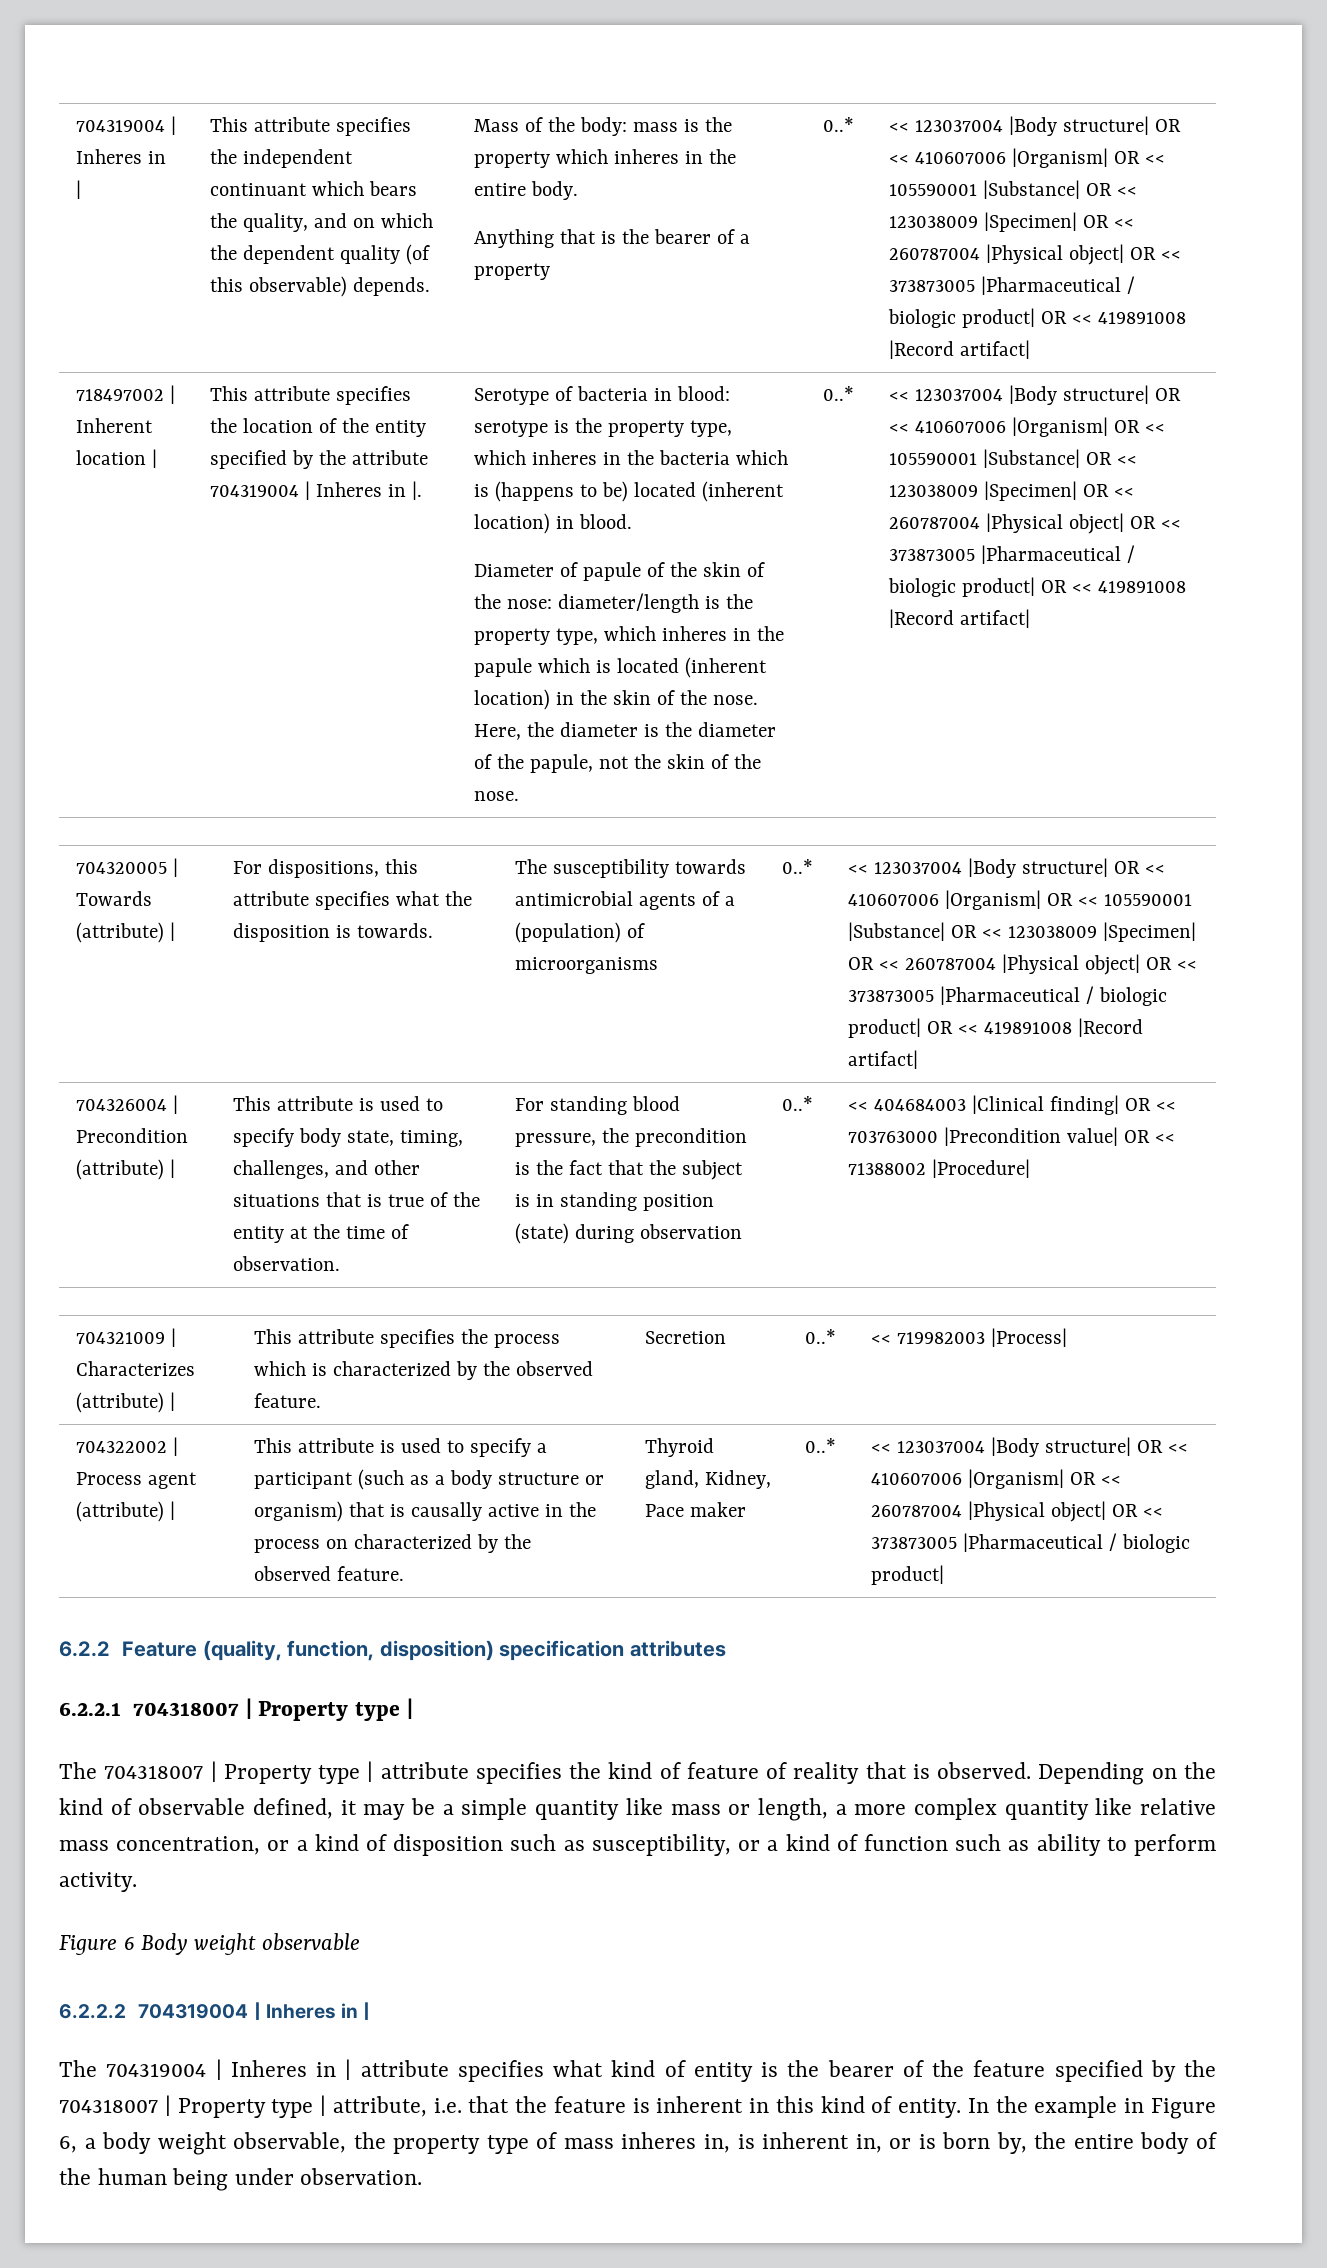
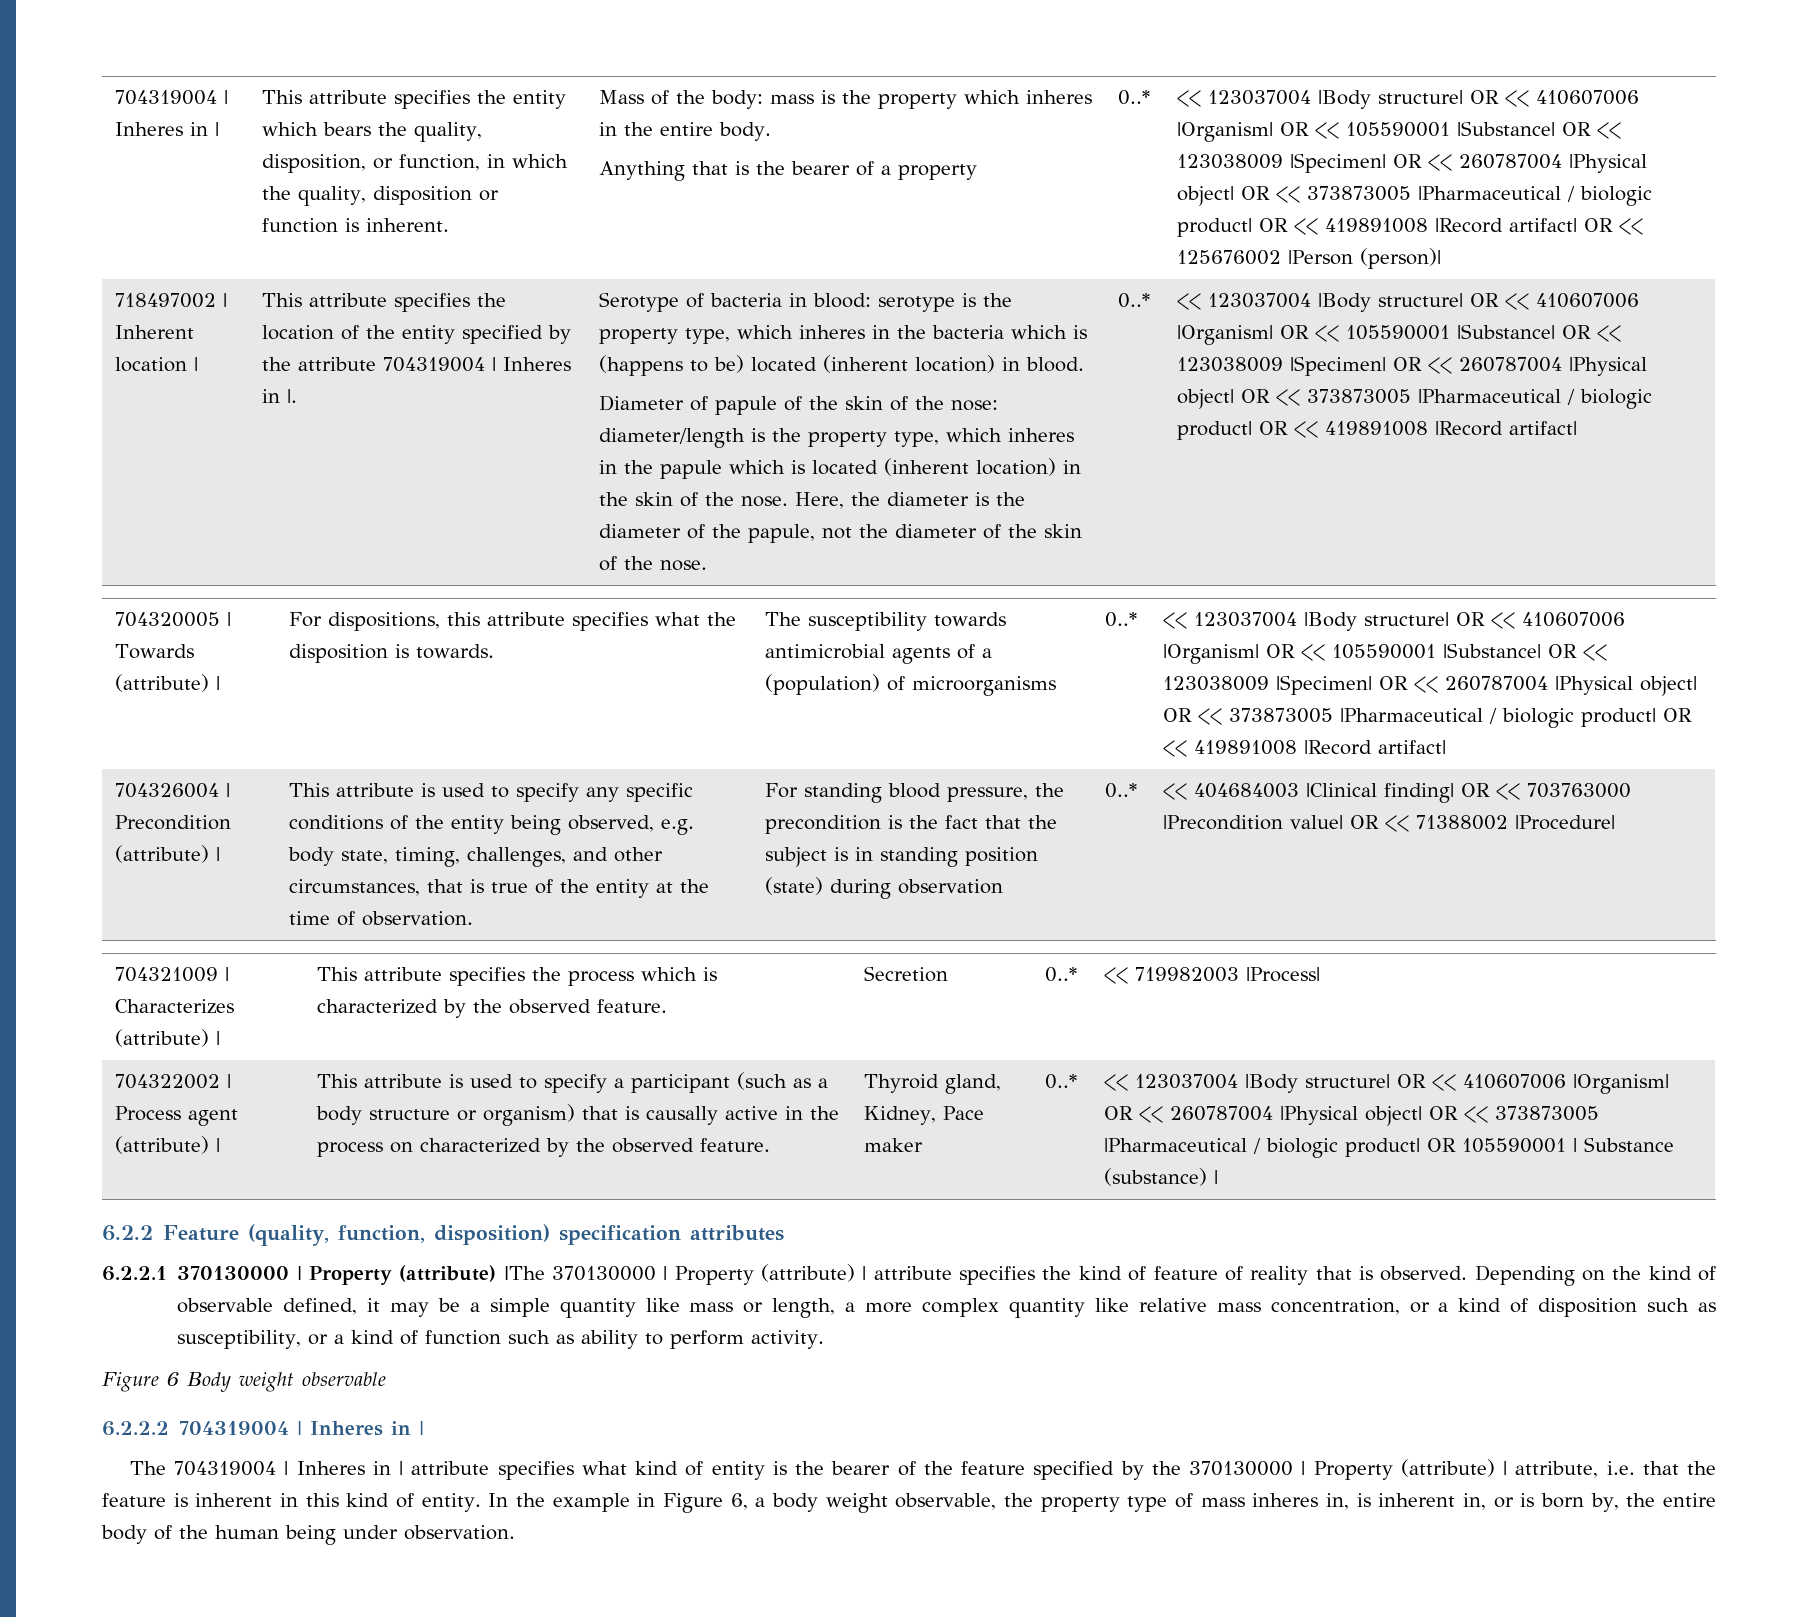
[243,149,354,168] [210,183,308,196] independent continuant -> [512,90,566,109] entity
[314,213,433,228] [210,244,431,265] [210,276,431,297] and on which the dependent quality (of this observable) depends. -> [261,154,568,173] [261,186,499,206] [261,218,449,233] disposition, or function, in which the quality, disposition or function is inherent.
(1031, 349) none -> [1583,218,1643,235] [1176,248,1441,269] OR << 125676002 |Person (person)|
(661, 761) none -> [894,524,1037,539] diameter of the
(295, 1137) none -> [585,783,693,802] [288,815,694,835] any specific conditions of the entity being observed, e.g.
[233,1194,321,1207] situations -> [288,879,420,896] circumstances,
(945, 1575) none -> [1426,1137,1674,1153] [1103,1168,1218,1186] OR 105590001 | Substance (substance) |
[133,1698,413,1721] [59,1761,361,1784] 704318007 | Property type | // The 704318007 | Property type -> [177,1264,856,1285] 370130000 | Property (attribute) |The 370130000 | Property (attribute)
[59,2095,314,2118] 704318007 | Property type -> [1189,1459,1495,1480] 370130000 | Property (attribute)

